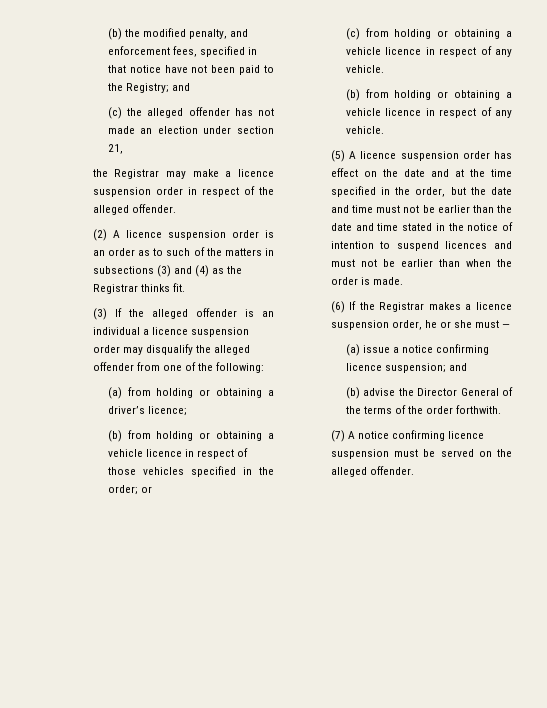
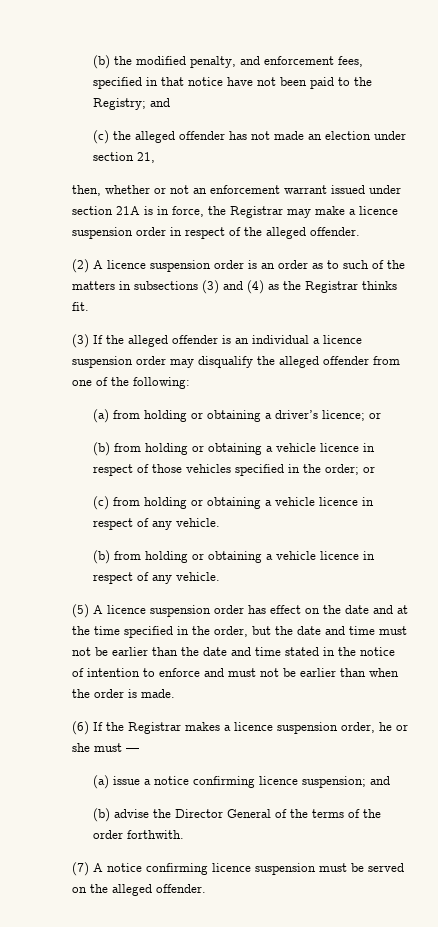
(123, 149) none -> [71,185,401,196] [71,206,204,217] then, whether or not an enforcement warrant issued under section 21A is in force,
(187, 411) none -> [368,412,381,419] or
[396,241,488,251] suspend licences -> [158,668,200,677] enforce

